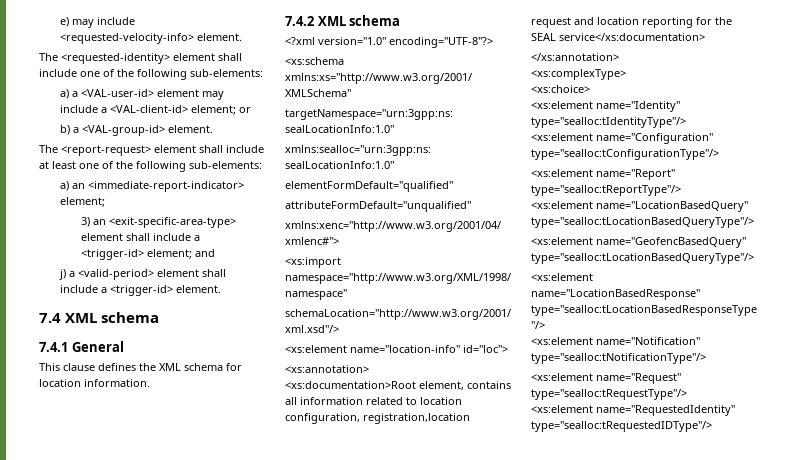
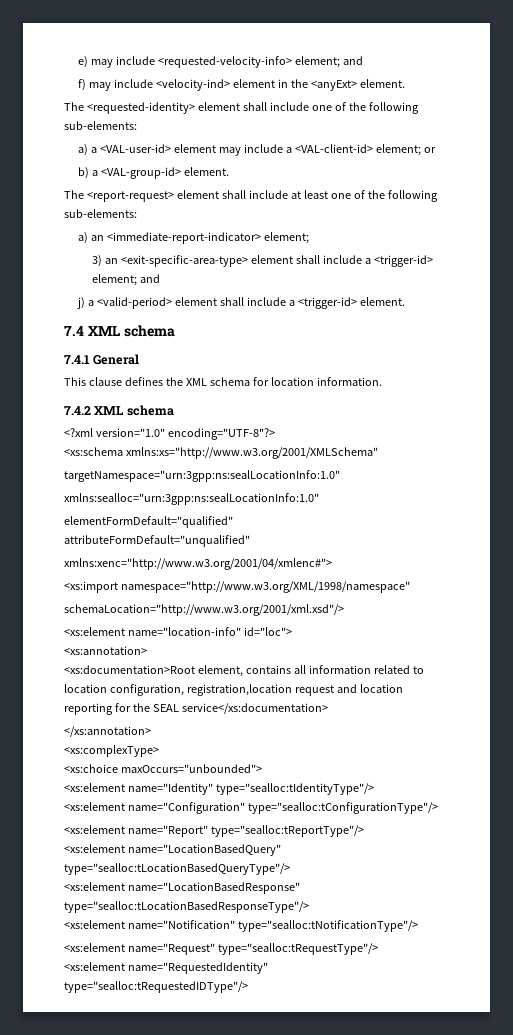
(195, 38) none -> [294,56,363,68] [77,79,357,91] element; and // f) may include <velocity-ind> element in the <anyExt>
[531,85,590,93] <xs:choice> -> [64,764,262,773] <xs:choice maxOccurs="unbounded">
[531,237,746,248] [531,253,754,264] // <xs:element name="GeofencBasedQuery" type="sealloc:tLocationBasedQueryType"/> -> (290, 869) none

